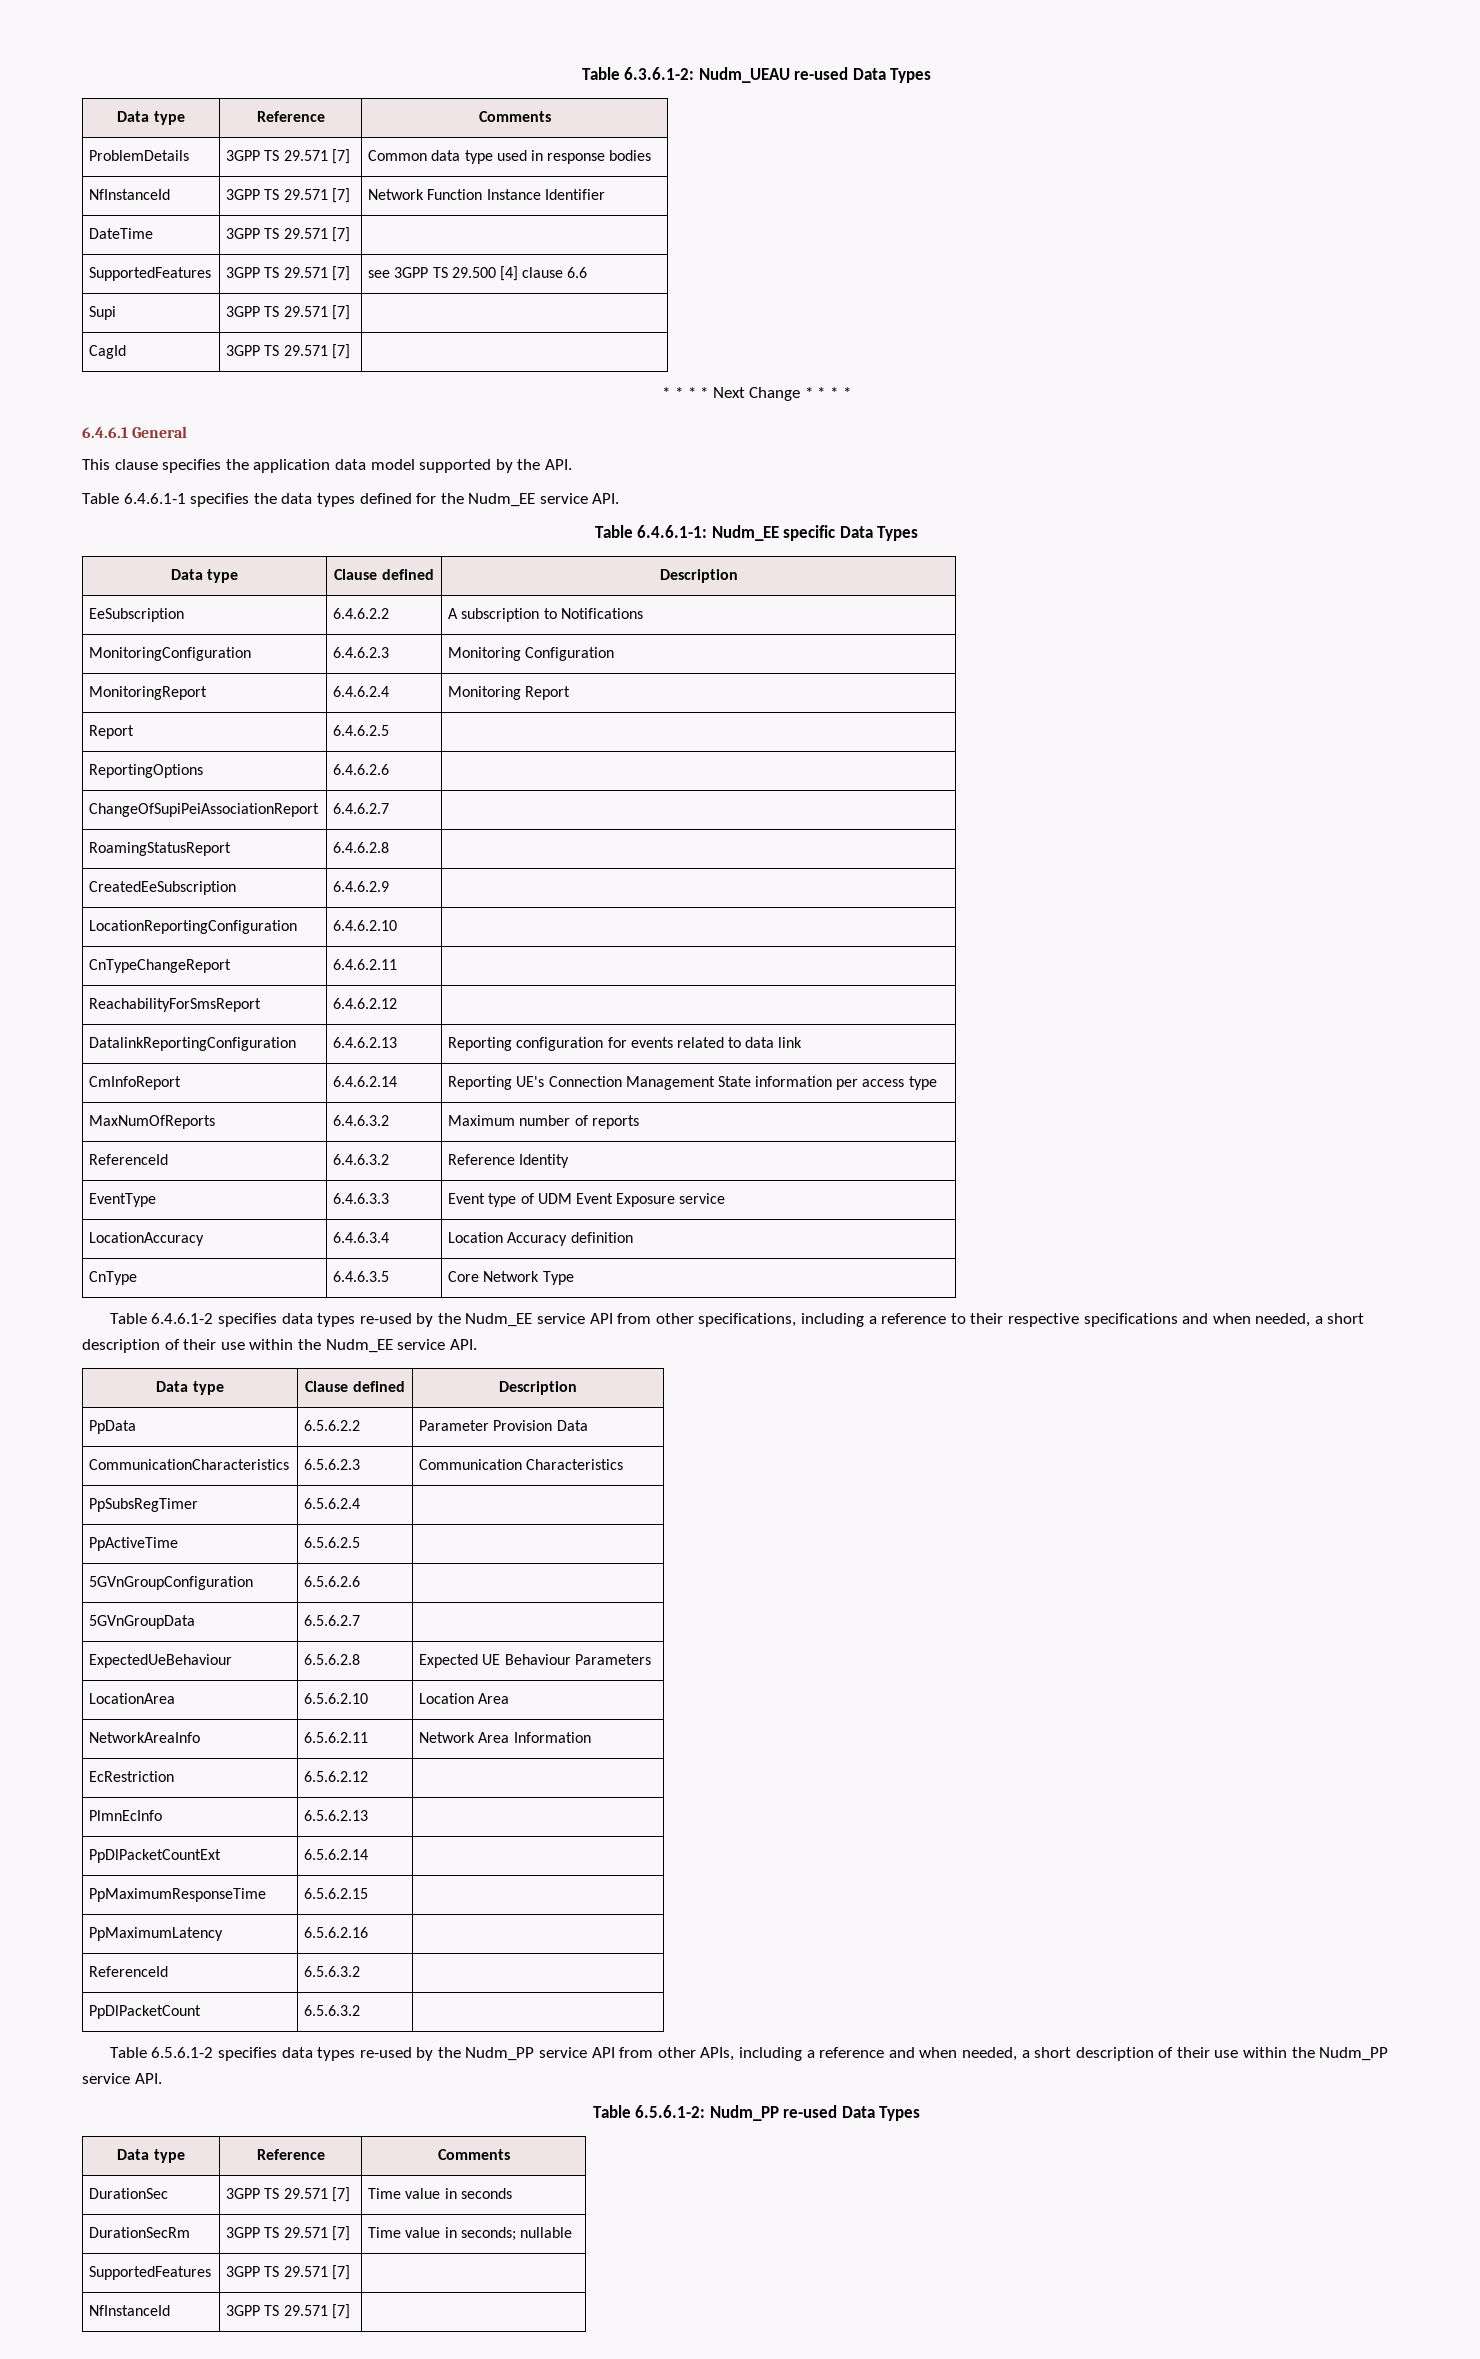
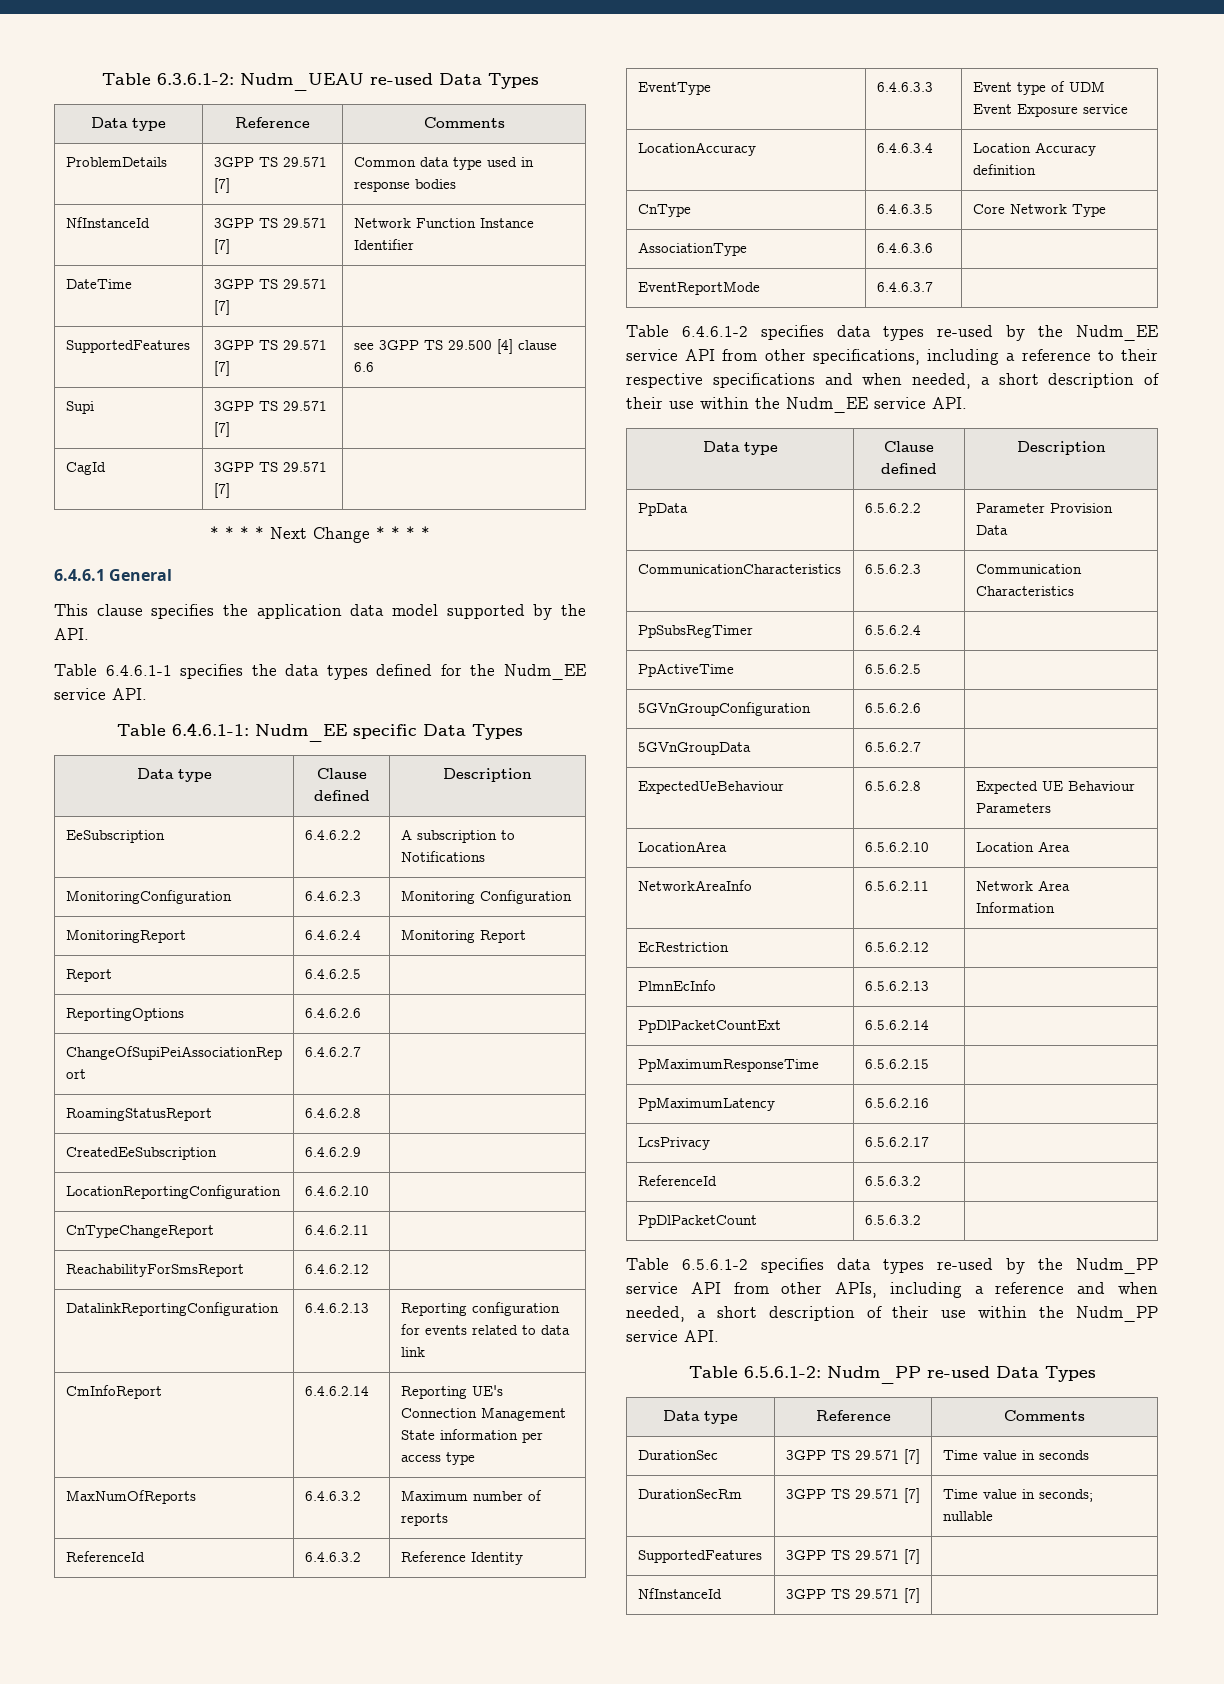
(574, 1278) none -> [637,242,747,256] [876,243,933,253] [637,281,760,295] [876,282,933,292] // AssociationType | 6.4.6.3.6 | // EventReportMode | 6.4.6.3.7 |
(369, 1932) none -> [637,1137,710,1150] [864,1137,929,1147] // LcsPrivacy | 6.5.6.2.17 |

